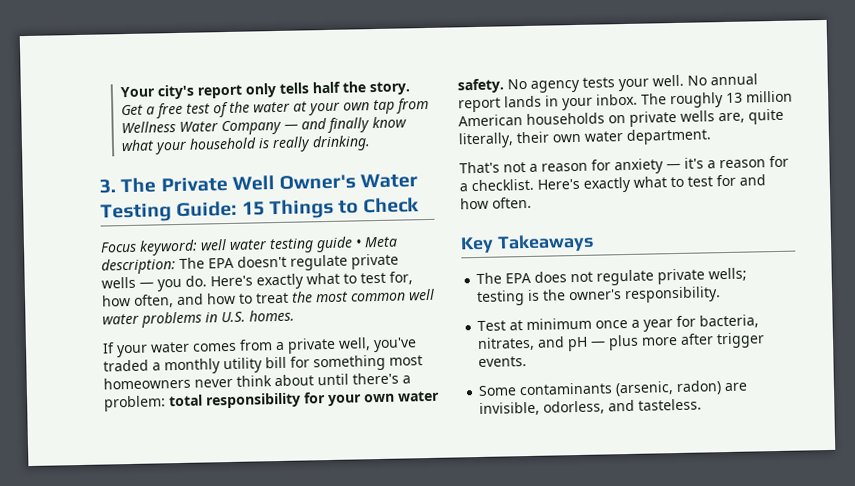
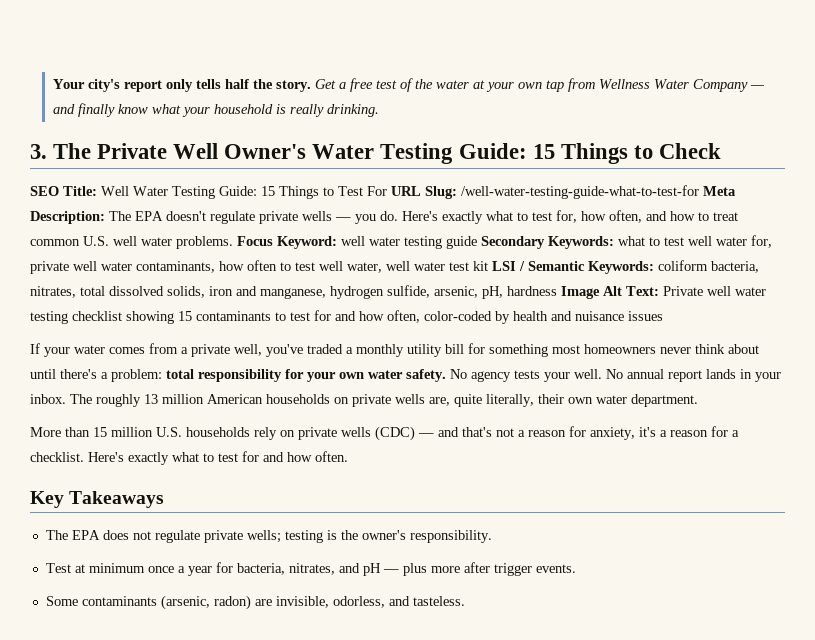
[100,236,398,256] [101,258,176,275] Focus keyword: well water testing guide • Meta description: -> [30,185,736,199] [30,211,105,224] SEO Title: Well Water Testing Guide: 15 Things to Test For URL Slug: /well-water-testing-guide-what-to-test-for Meta Description:
[291,288,435,303] [102,309,295,328] the most common well water problems in U.S. homes. -> [30,235,772,249] [30,260,759,274] [30,285,766,299] [30,310,663,324] common U.S. well water problems. Focus Keyword: well water testing guide Secondary Keywords: what to test well water for, private well water contaminants, how often to test well water, well water test kit LSI / Semantic Keywords: coliform bacteria, nitrates, total dissolved solids, iron and manganese, hydrogen sulfide, arsenic, pH, hardness Image Alt Text: Private well water testing checklist showing 15 contaminants to test for and how often, color-coded by health and nuisance issues
[459,161,500,174] That's -> [30,426,492,441] More than 15 million U.S. households rely on private wells (CDC) — and that's
[614,158,681,175] anxiety — -> [590,427,635,440] anxiety,

